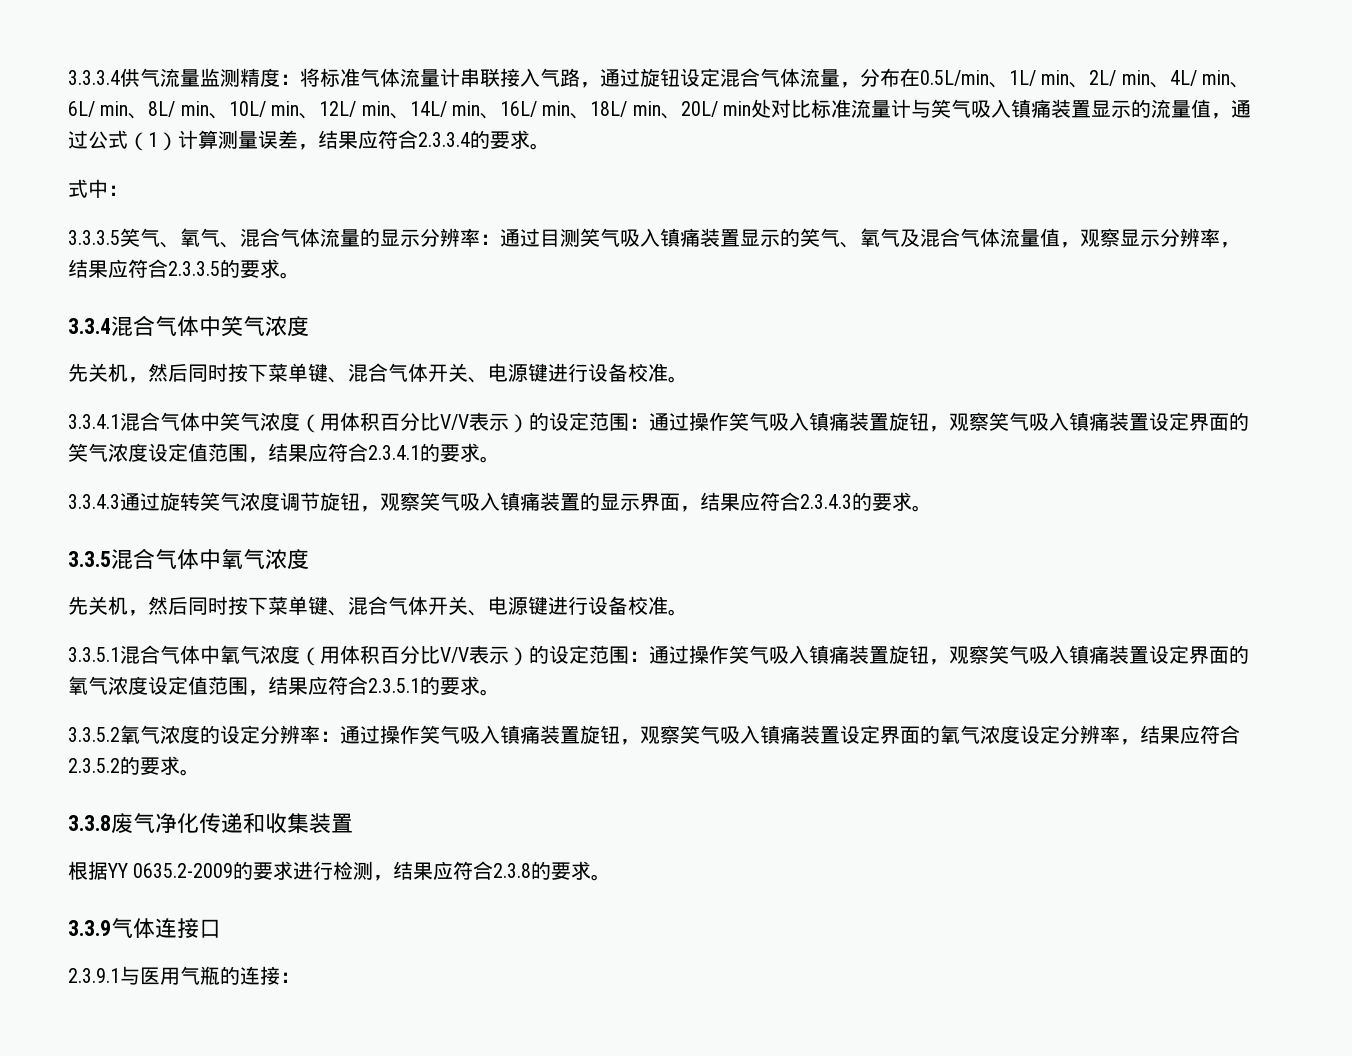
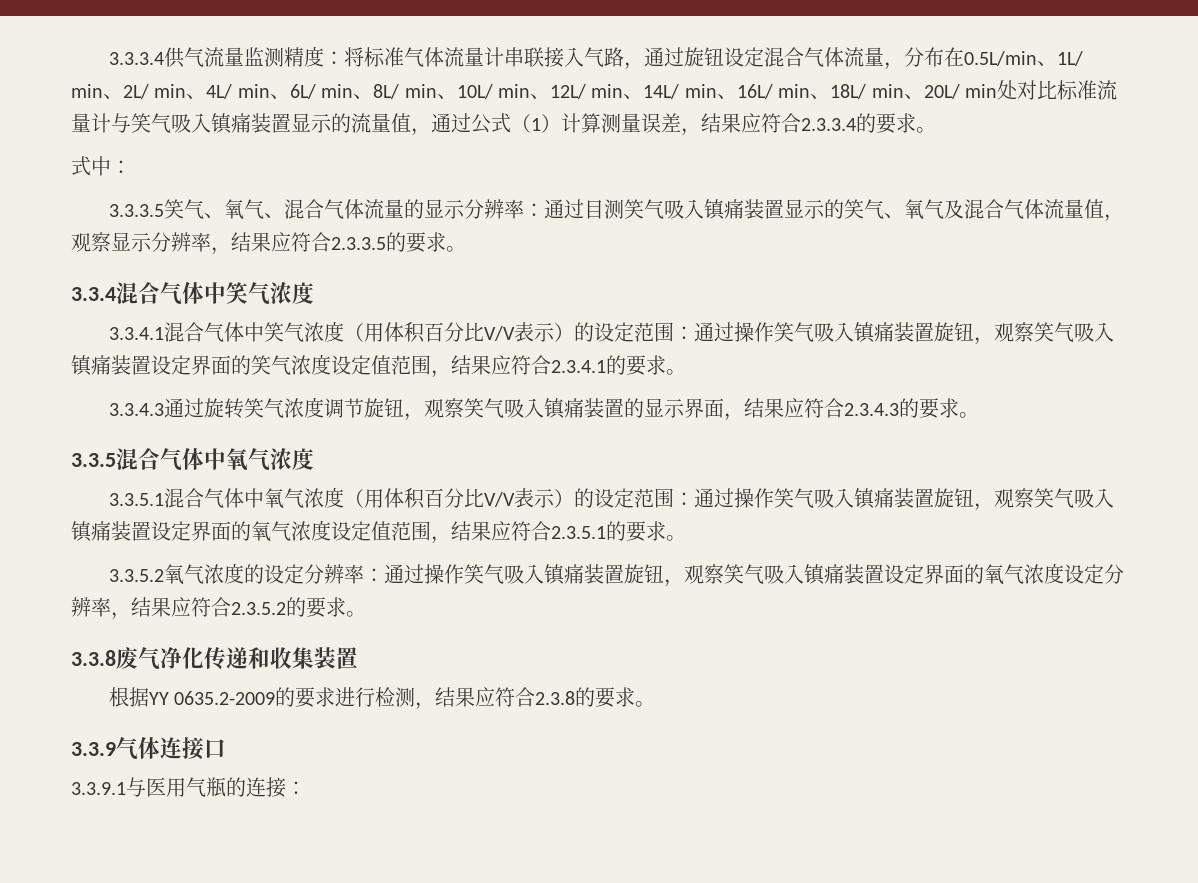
[68,363,688,383] // 先关机，然后同时按下菜单键、混合气体开关、电源键进行设备校准。 -> (314, 293) none
[68,596,688,616] // 先关机，然后同时按下菜单键、混合气体开关、电源键进行设备校准。 -> (314, 459) none
[68,968,120,983] 2.3.9.1 -> [71,782,126,795] 3.3.9.1

